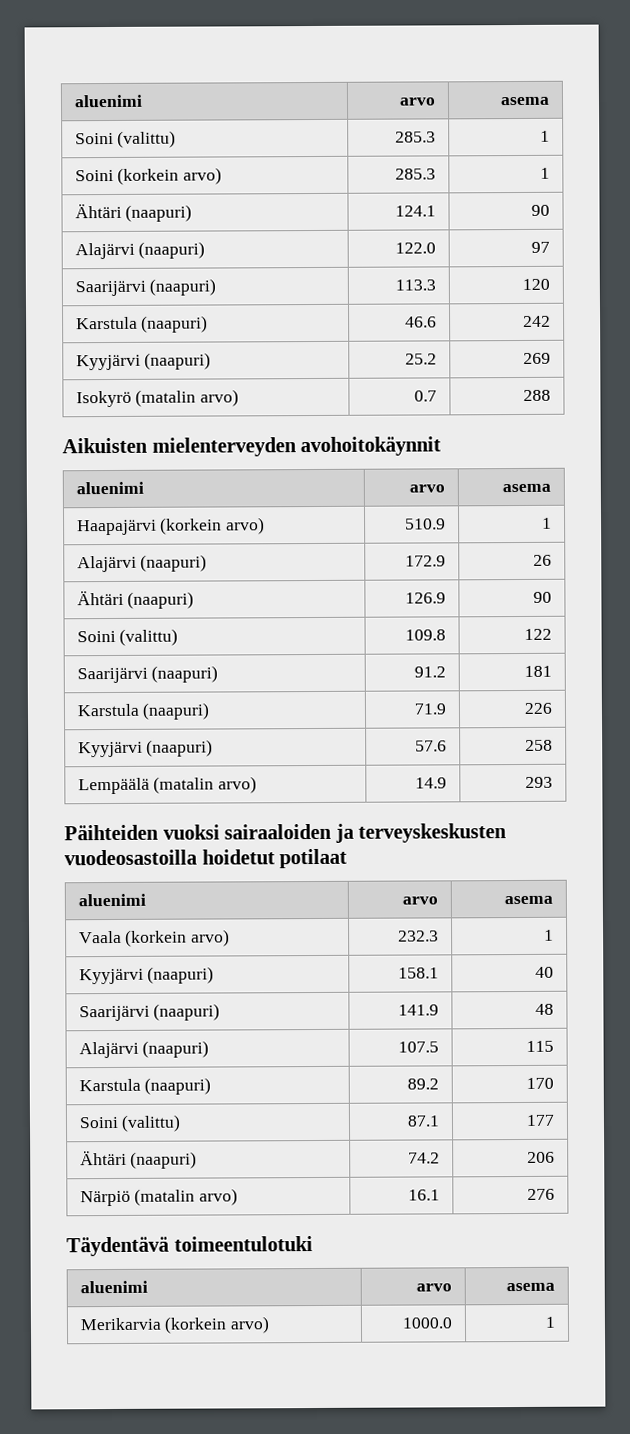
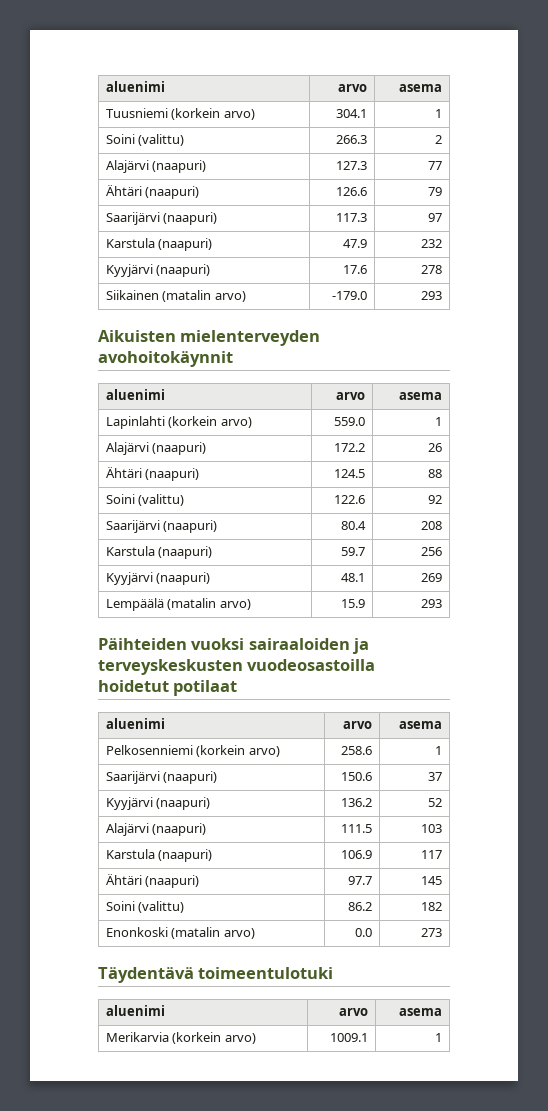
[73,94,143,108] [399,97,437,106] [500,96,551,106] [74,130,177,148] [395,131,437,143] [540,130,551,142] [74,167,223,185] [395,168,437,180] [540,167,551,179] [74,203,193,222] [395,205,437,217] [531,204,551,216] [74,241,206,260] [395,242,437,254] [531,241,551,253] [74,278,217,297] [395,279,437,291] [522,278,551,290] [75,315,209,333] [405,316,438,328] [523,315,552,327] [75,352,212,371] [405,353,438,365] [523,352,552,364] [75,389,240,408] [414,390,438,402] [523,389,552,401] aluenimi | arvo | asema // Soini (valittu) | 285.3 | 1 // Soini (korkein arvo) | 285.3 | 1 // Ähtäri (naapuri) | 124.1 | 90 // Alajärvi (naapuri) | 122.0 | 97 // Saarijärvi (naapuri) | 113.3 | 120 // Karstula (naapuri) | 46.6 | 242 // Kyyjärvi (naapuri) | 25.2 | 269 // Isokyrö (matalin arvo) | 0.7 | 288 -> [105,81,165,92] [338,84,368,92] [399,84,443,92] [105,108,255,120] [336,109,368,118] [435,109,443,118] [105,134,185,146] [336,135,368,144] [435,135,443,144] [105,160,207,173] [336,161,368,170] [428,161,443,170] [105,185,200,199] [336,187,368,196] [428,187,443,196] [105,212,218,225] [336,213,368,222] [428,213,443,222] [105,238,213,251] [343,239,368,248] [421,239,443,248] [105,264,211,277] [343,265,368,274] [421,265,443,274] [105,290,246,302] [332,291,368,300] [421,291,443,300] aluenimi | arvo | asema // Tuusniemi (korkein arvo) | 304.1 | 1 // Soini (valittu) | 266.3 | 2 // Alajärvi (naapuri) | 127.3 | 77 // Ähtäri (naapuri) | 126.6 | 79 // Saarijärvi (naapuri) | 117.3 | 97 // Karstula (naapuri) | 47.9 | 232 // Kyyjärvi (naapuri) | 17.6 | 278 // Siikainen (matalin arvo) | -179.0 | 293
[76,517,266,536] [405,518,447,530] Haapajärvi (korkein arvo) | 510.9 -> [105,416,252,429] [334,417,366,426] Lapinlahti (korkein arvo) | 559.0
[405,555,447,567] 172.9 -> [334,443,366,452] 172.2
[405,592,447,604] [533,591,553,603] [76,628,179,646] [405,629,447,641] [524,628,553,640] [76,665,219,684] [414,666,447,678] [524,665,553,677] [76,702,211,720] [414,703,447,715] [524,702,553,714] [77,739,214,758] [415,740,448,752] [525,739,554,751] 126.9 | 90 // Soini (valittu) | 109.8 | 122 // Saarijärvi (naapuri) | 91.2 | 181 // Karstula (naapuri) | 71.9 | 226 // Kyyjärvi (naapuri) | 57.6 | 258 -> [334,469,366,478] [428,469,443,478] [105,494,185,506] [334,495,366,504] [428,495,443,504] [105,520,218,533] [341,521,367,530] [421,521,443,530] [105,546,213,559] [341,547,366,556] [421,547,443,556] [105,572,211,585] [341,573,366,582] [421,573,443,582] 124.5 | 88 // Soini (valittu) | 122.6 | 92 // Saarijärvi (naapuri) | 80.4 | 208 // Karstula (naapuri) | 59.7 | 256 // Kyyjärvi (naapuri) | 48.1 | 269
[415,777,448,789] 14.9 -> [341,599,366,608] 15.9
[78,929,231,947] [398,930,440,942] [544,929,555,941] [78,966,215,985] [398,967,440,979] [535,966,555,978] [78,1003,221,1022] [398,1004,440,1016] [535,1003,555,1015] [78,1040,210,1059] [398,1041,440,1053] [526,1040,555,1052] [78,1077,212,1095] [407,1078,440,1090] [526,1077,555,1089] [78,1114,182,1132] [407,1115,441,1127] [526,1114,556,1126] [79,1150,198,1169] [408,1152,441,1164] [527,1151,556,1163] [79,1188,239,1207] [408,1189,441,1201] [527,1188,556,1200] Vaala (korkein arvo) | 232.3 | 1 // Kyyjärvi (naapuri) | 158.1 | 40 // Saarijärvi (naapuri) | 141.9 | 48 // Alajärvi (naapuri) | 107.5 | 115 // Karstula (naapuri) | 89.2 | 170 // Soini (valittu) | 87.1 | 177 // Ähtäri (naapuri) | 74.2 | 206 // Närpiö (matalin arvo) | 16.1 | 276 -> [105,745,280,757] [341,746,373,755] [435,746,443,755] [105,771,218,784] [341,772,373,781] [428,772,443,781] [105,797,211,810] [341,798,373,807] [428,798,443,807] [105,823,207,836] [341,824,373,833] [421,824,443,833] [105,849,213,862] [341,850,373,859] [421,850,443,859] [105,874,200,888] [348,876,373,885] [421,876,443,885] [105,901,185,913] [348,902,373,911] [421,902,443,911] [105,927,255,939] [355,928,373,937] [421,928,443,937] Pelkosenniemi (korkein arvo) | 258.6 | 1 // Saarijärvi (naapuri) | 150.6 | 37 // Kyyjärvi (naapuri) | 136.2 | 52 // Alajärvi (naapuri) | 111.5 | 103 // Karstula (naapuri) | 106.9 | 117 // Ähtäri (naapuri) | 97.7 | 145 // Soini (valittu) | 86.2 | 182 // Enonkoski (matalin arvo) | 0.0 | 273
[402,1317,453,1329] 1000.0 -> [330,1033,369,1042] 1009.1

